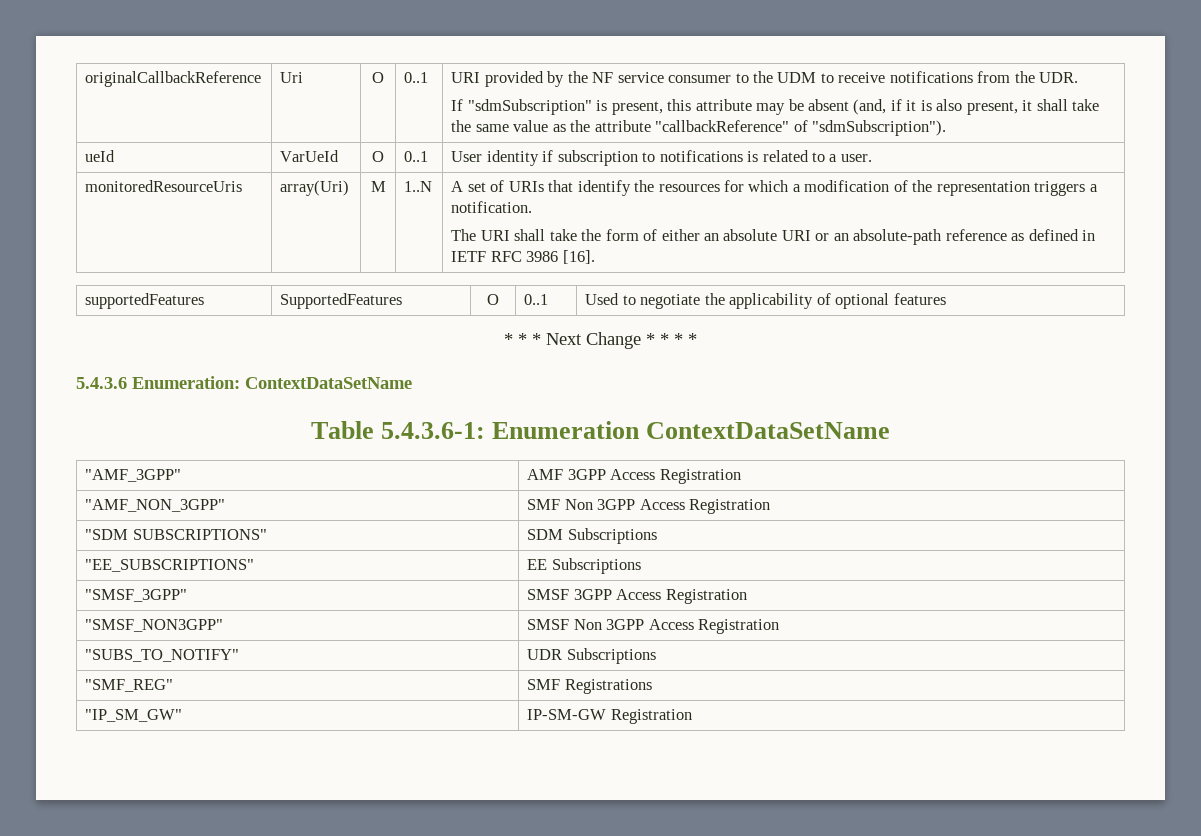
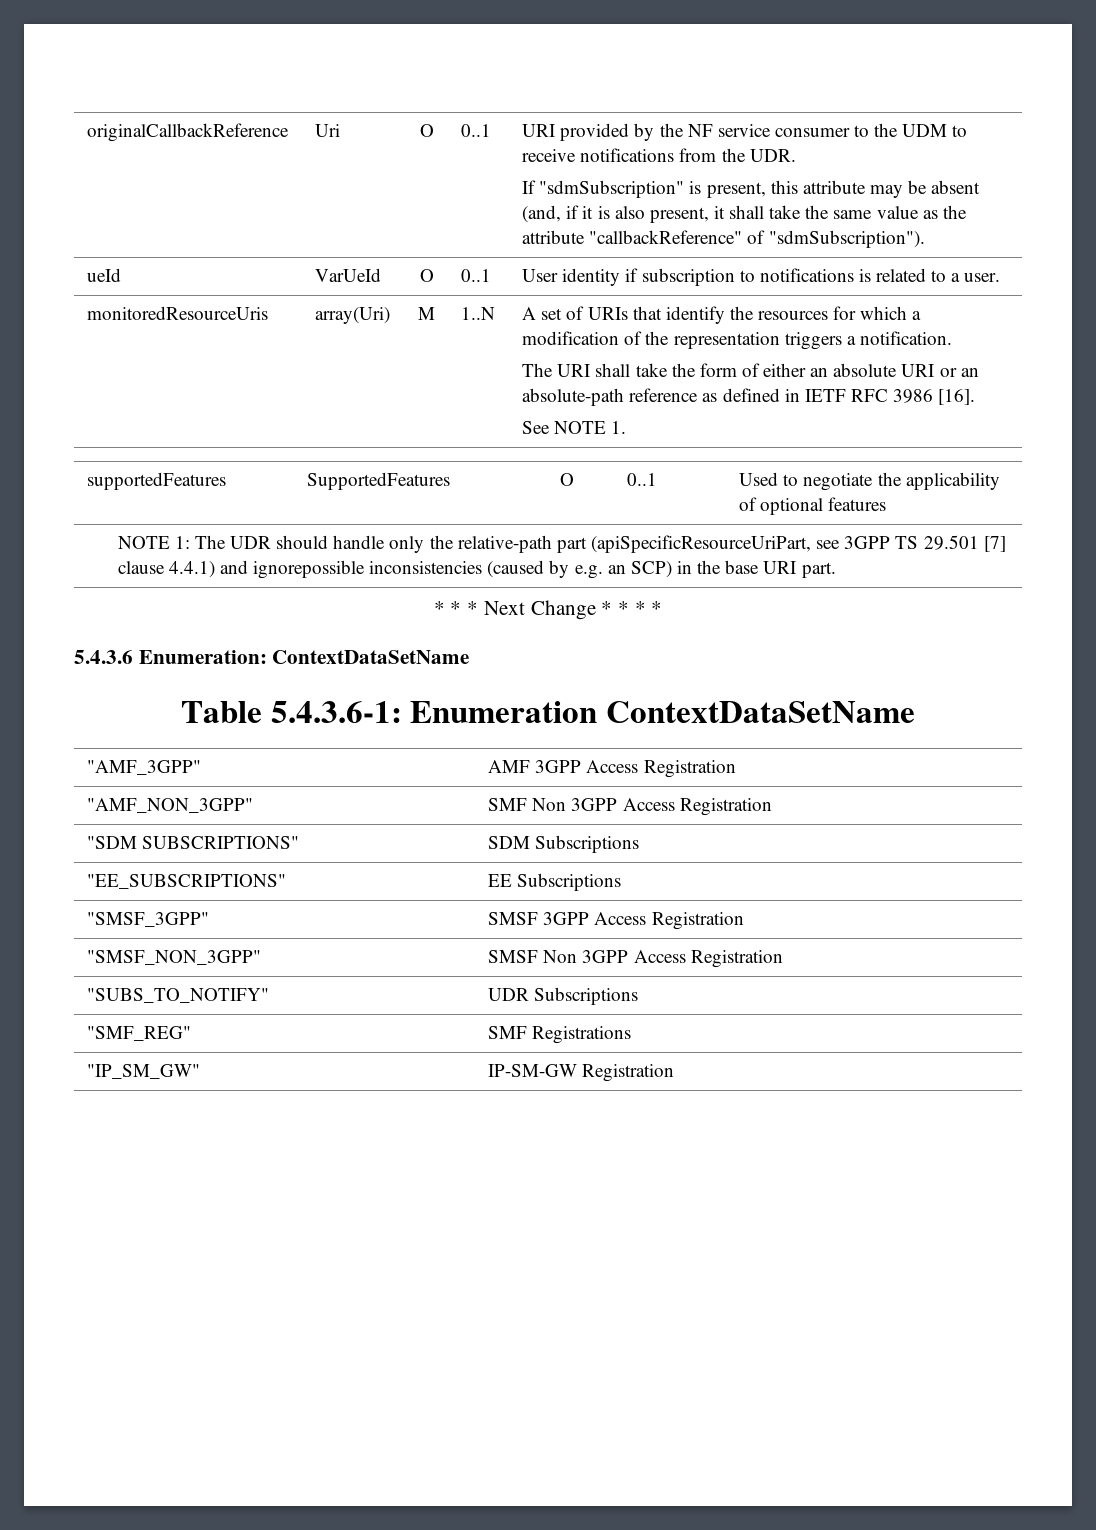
(595, 257) none -> [522,421,627,434] // See NOTE 1.
(946, 299) none -> [117,535,1006,553] [117,560,836,579] // NOTE 1: The UDR should handle only the relative-path part (apiSpecificResourceUriPart, see 3GPP TS 29.501 [7] clause 4.4.1) and ignorepossible inconsistencies (caused by e.g. an SCP) in the base URI part.
[85,619,224,632] "SMSF_NON3GPP" -> [87,950,262,965] "SMSF_NON_3GPP"

